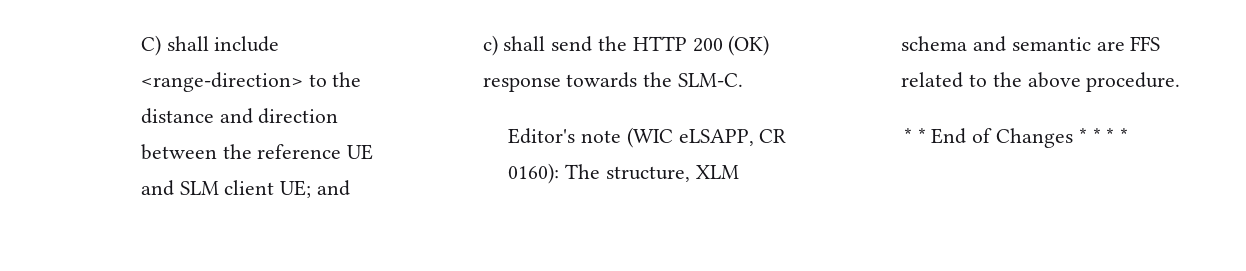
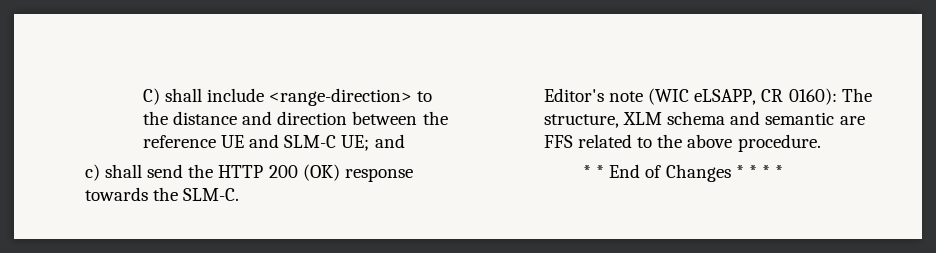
[179,180,275,195] SLM client -> [284,135,337,148] SLM-C

